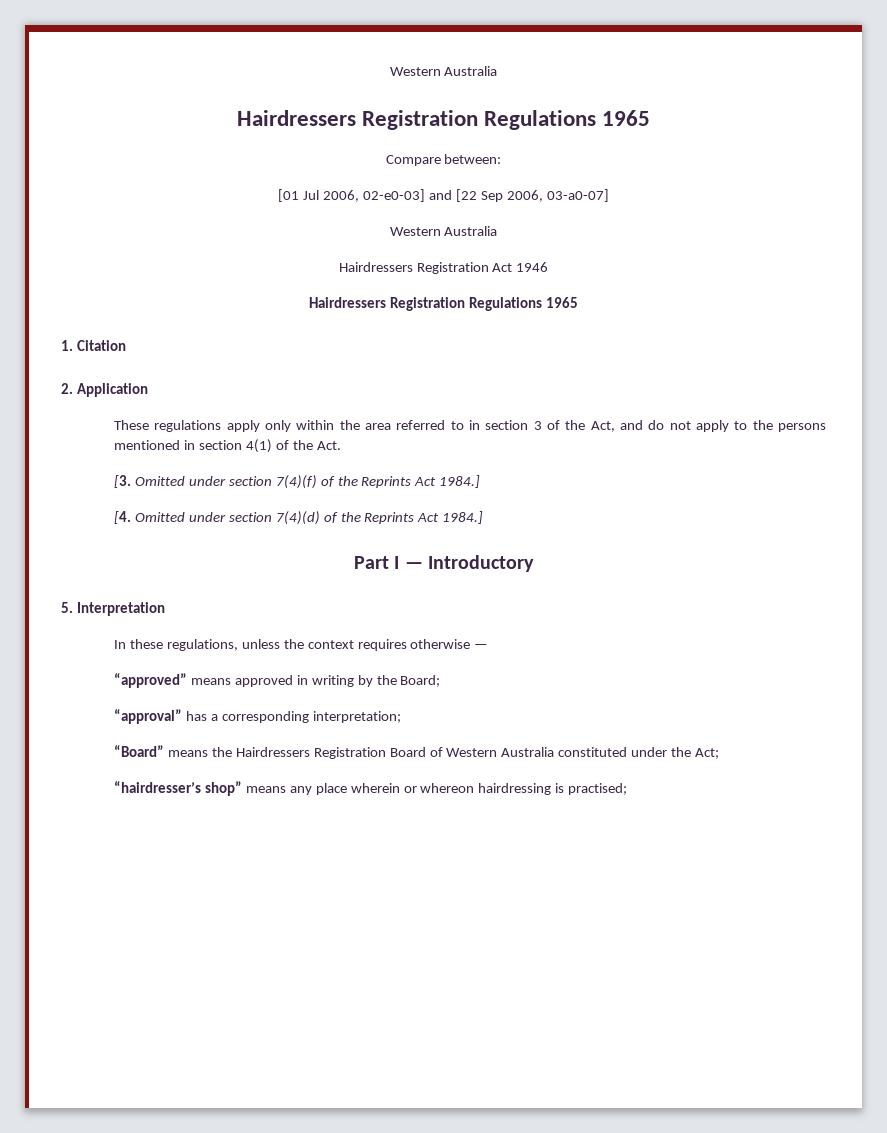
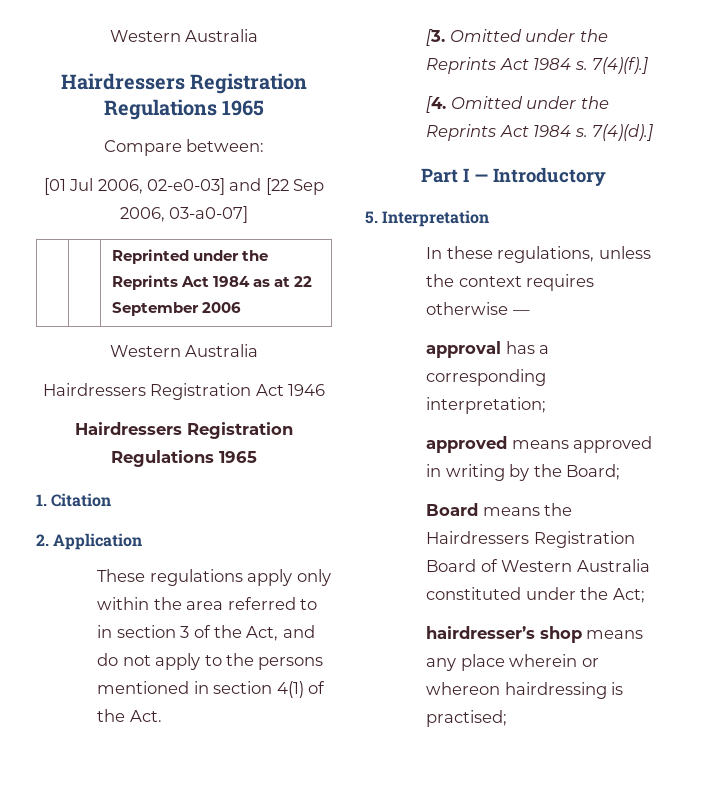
(609, 195) none -> [112,249,269,264] [112,275,313,290] [112,302,242,316] // | | Reprinted under the Reprints Act 1984 as at 22 September 2006
[228,475,481,489] [114,511,484,525] section 7(4)(f) of the Reprints Act 1984.] // [4. Omitted under section 7(4)(d) of the Reprints Act 1984.] -> [579,29,608,42] [426,57,649,74] [426,96,609,113] [426,124,654,141] the Reprints Act 1984 s. 7(4)(f).] // [4. Omitted under the Reprints Act 1984 s. 7(4)(d).]
[114,673,188,688] “approved” -> [426,341,550,358] [426,369,547,386] [426,397,547,414] [426,436,508,453] approval has a corresponding interpretation; // approved
[114,709,401,724] [114,745,165,757] “approval” has a corresponding interpretation; // “Board” -> [426,503,479,516] Board
[114,781,242,796] “hairdresser’s shop” -> [426,626,582,643] hairdresser’s shop

